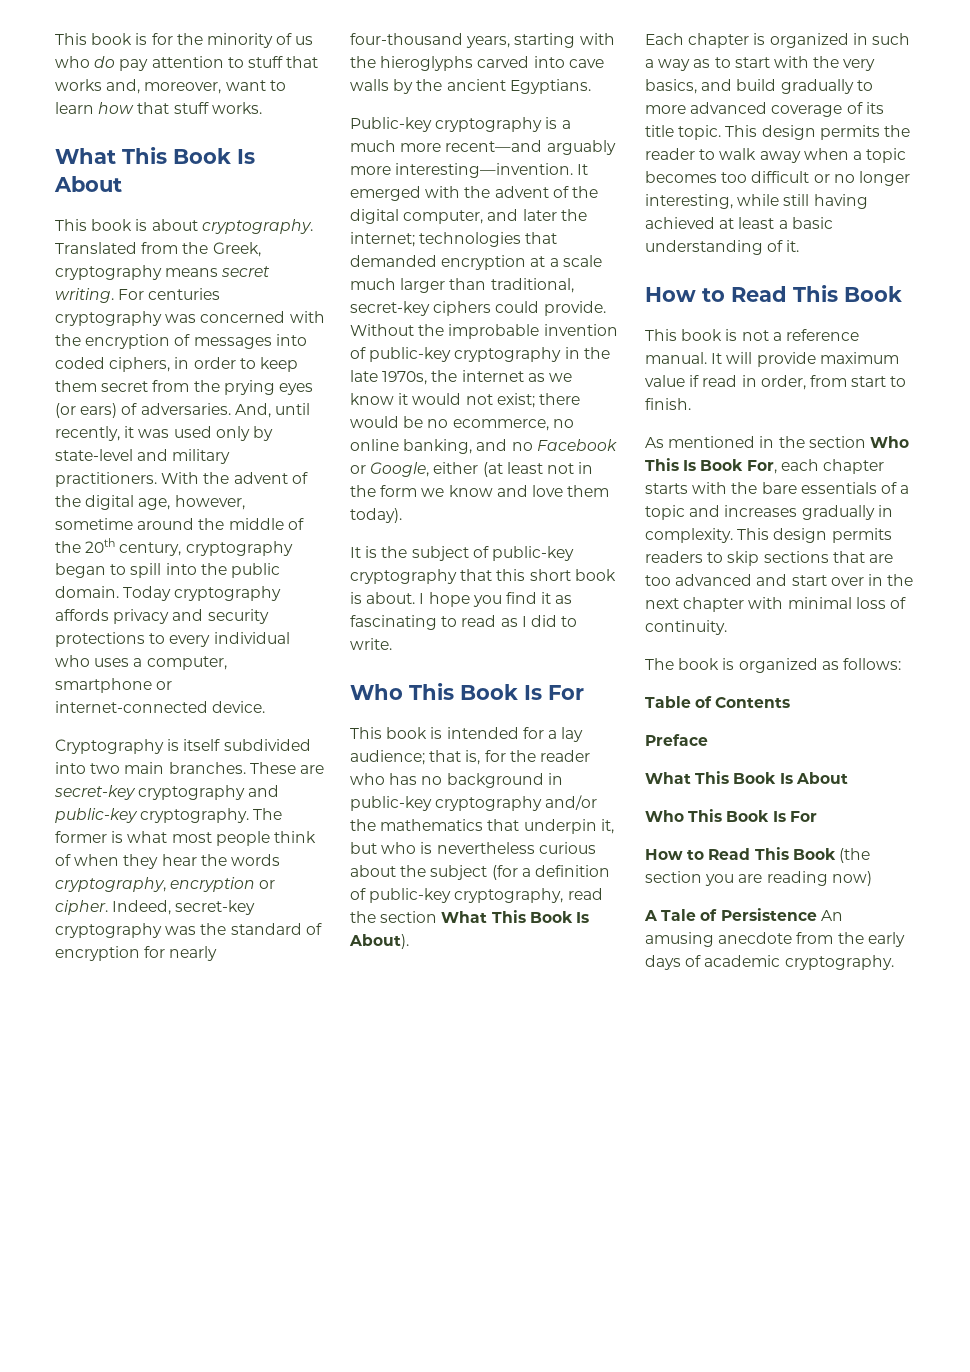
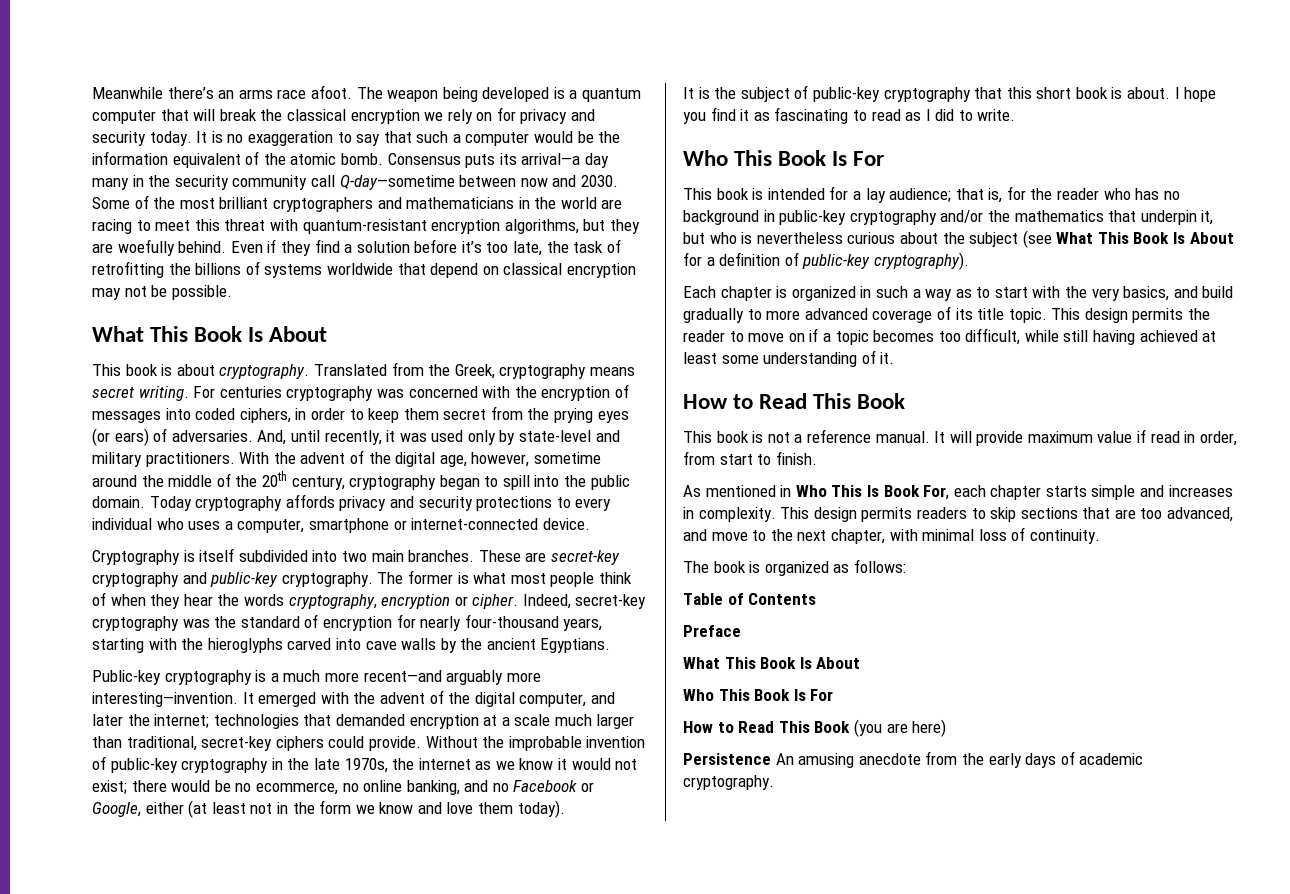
[55,33,314,48] [55,56,319,71] [55,79,286,94] [55,102,262,114] This book is for the minority of us who do pay attention to stuff that works and, moreover, want to learn how that stuff works. -> [92,85,642,102] [92,107,596,124] [92,131,621,146] [92,151,609,168] [92,175,618,190] [92,195,623,212] [92,219,640,234] [92,239,621,256] [92,261,636,278] [92,285,232,300] Meanwhile there’s an arms race afoot. The weapon being developed is a quantum computer that will break the classical encryption we rely on for privacy and security today. It is no exaggeration to say that such a computer would be the information equivalent of the atomic bomb. Consensus puts its arrival—a day many in the security community call Q-day—sometime between now and 2030. Some of the most brilliant cryptographers and mathematicians in the world are racing to meet this threat with quantum-resistant encryption algorithms, but they are woefully behind. Even if they find a solution before it’s too late, the task of retrofitting the billions of systems worldwide that depend on classical encryption may not be possible.
[491,865,610,880] [350,888,603,903] [350,910,589,923] [349,934,409,949] (for a definition of public-key cryptography, read the section What This Book Is About). -> [1022,230,1234,248] [683,252,969,270] (see What This Book Is About for a definition of public-key cryptography).
[719,148,849,163] walk away when -> [748,328,819,342] move on if
[751,171,910,186] [645,194,733,209] difficult or no longer interesting, -> [965,328,1021,345] difficult,
[778,217,833,229] a basic -> [721,355,759,364] some
[778,436,866,448] the section -> (792, 491) none
[692,482,910,494] [645,505,685,520] with the bare essentials of a topic -> [1091,485,1136,500] simple
[801,505,875,520] gradually -> (1233, 491) none
[675,574,883,586] advanced and start over in -> [1167,507,1234,522] [683,529,767,541] advanced, and move to
[683,597,745,612] chapter -> [830,529,885,544] chapter,
[838,848,870,863] [645,871,872,886] [644,909,718,921] (the section you are reading now) // A Tale of -> [853,719,947,737] (you are here) //

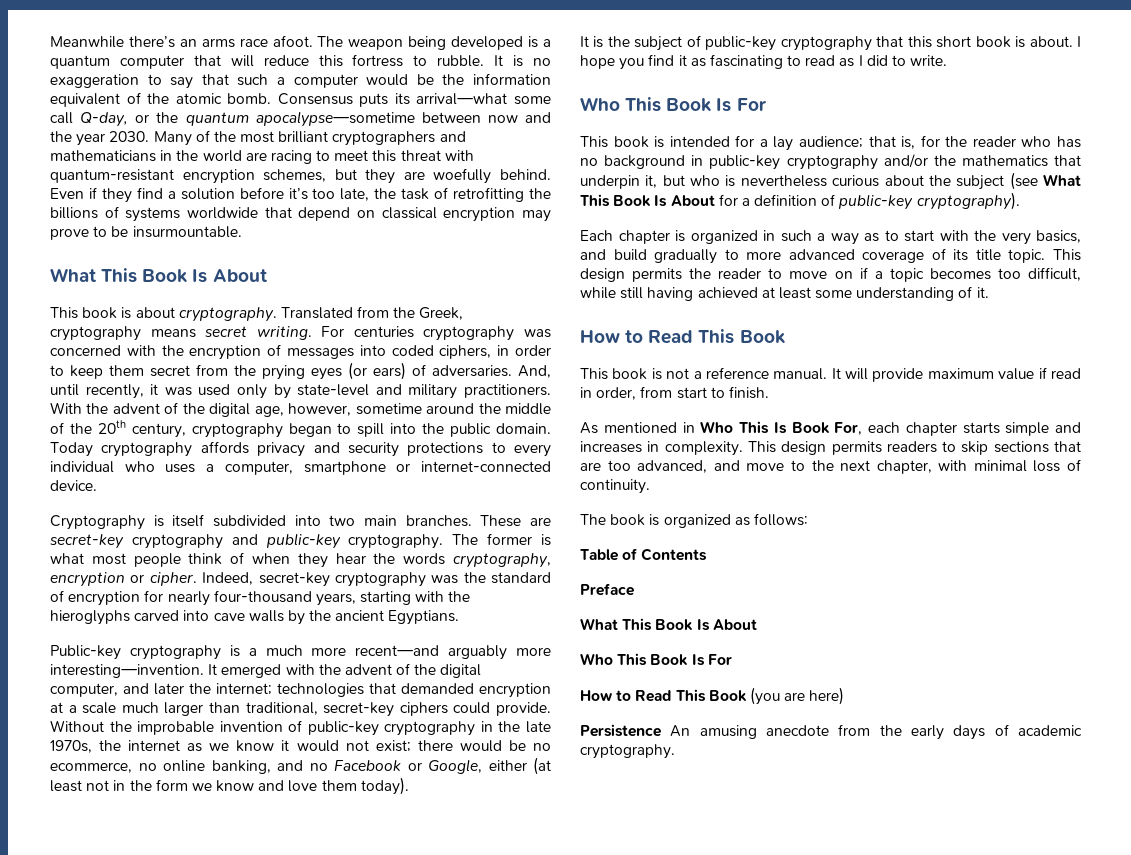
[219,107,596,124] [92,131,192,146] break the classical encryption we rely on for privacy and security today. -> [263,54,485,67] reduce this fortress to rubble.
[521,153,609,168] [92,175,618,190] [92,197,130,209] arrival—a day many in the security community call Q-day—sometime between now and 2030. Some -> [416,93,551,105] [50,111,551,127] [50,131,192,146] arrival—what some call Q-day, or the quantum apocalypse—sometime between now and the year 2030. Many
[504,219,579,234] algorithms, -> [263,169,327,182] schemes,
[124,285,232,300] not be possible. -> [50,226,242,240] prove to be insurmountable.

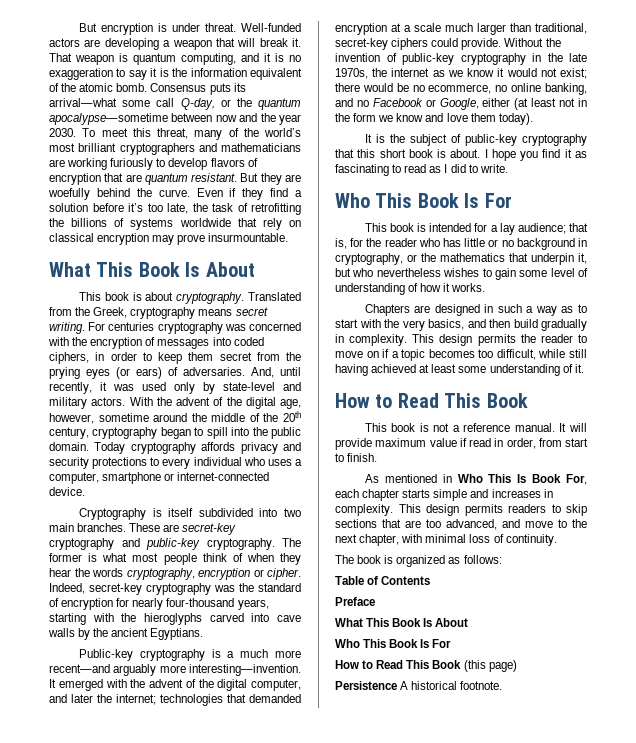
[50,35,552,50] [50,54,504,69] Meanwhile there’s an arms race afoot. The weapon being developed is a quantum computer that will reduce this fortress to rubble. It -> [78,23,301,35] [49,38,301,50] [49,53,271,65] But encryption is under threat. Well-funded actors are developing a weapon that will break it. That weapon is quantum computing, and it
[201,74,434,88] that such a computer would be -> [150,68,169,77] it is
[153,130,236,146] Many of the -> [82,128,301,140] To meet this threat, many of the world’s
[160,150,474,164] [50,168,551,184] in the world are racing to meet this threat with quantum-resistant encryption schemes, but they are woefully behind. -> [49,158,258,170] [49,173,301,185] [48,188,190,200] are working furiously to develop flavors of encryption that are quantum resistant. But they are woefully behind the curve.
[298,207,351,221] depend -> [262,218,282,230] rely
[93,226,129,237] to be -> (206, 239) none
[464,384,551,398] practitioners. -> [91,397,126,406] actors.
[137,721,215,735] improbable -> (561, 42) none
(1081, 142) none -> [464,238,499,247] little or
[709,154,928,170] public-key cryptography and/or -> [335,253,417,265] cryptography, or
[725,172,1081,190] [580,192,1020,210] [580,230,758,244] is nevertheless curious about the subject (see What This Book Is About for a definition of public-key cryptography). // Each chapter is organized -> [376,268,588,280] [335,283,486,295] [364,304,480,316] nevertheless wishes to gain some level of understanding of how it works. // Chapters are designed
(606, 254) none -> [489,319,510,328] then
[724,248,1046,263] to more advanced coverage of its title topic. -> [335,334,408,346] in complexity.
[749,687,845,705] [580,724,1082,740] [580,744,675,759] (you are here) // Persistence An amusing anecdote from the early days of academic cryptography. -> [463,660,517,672] [335,681,503,690] (this page) // Persistence A historical footnote.

